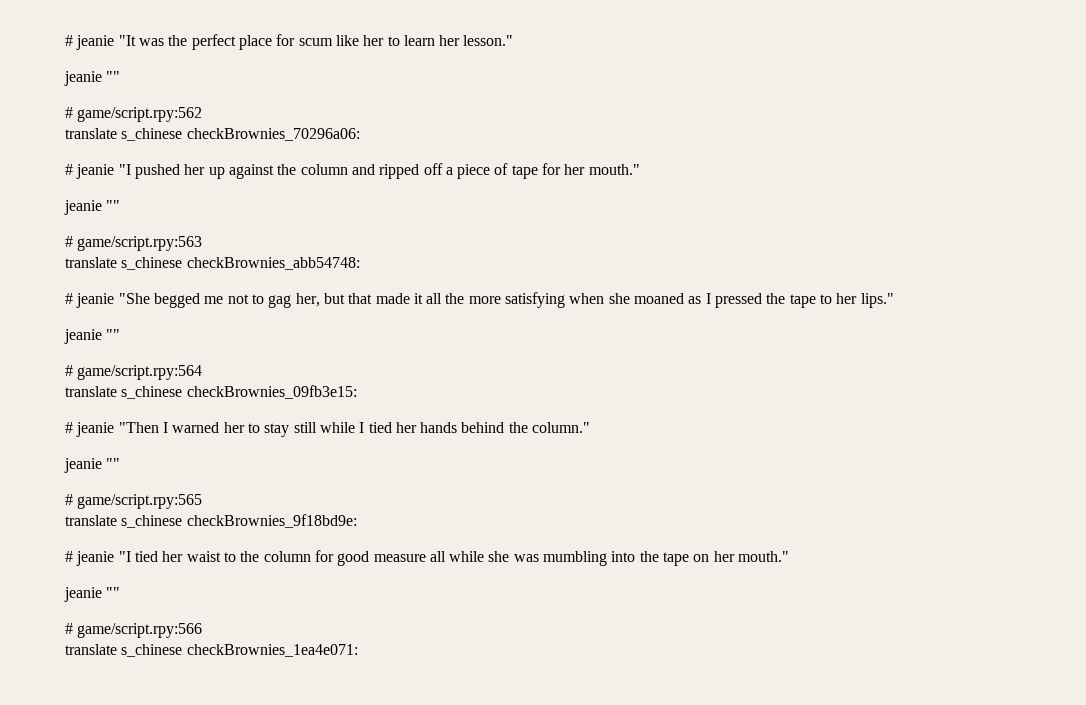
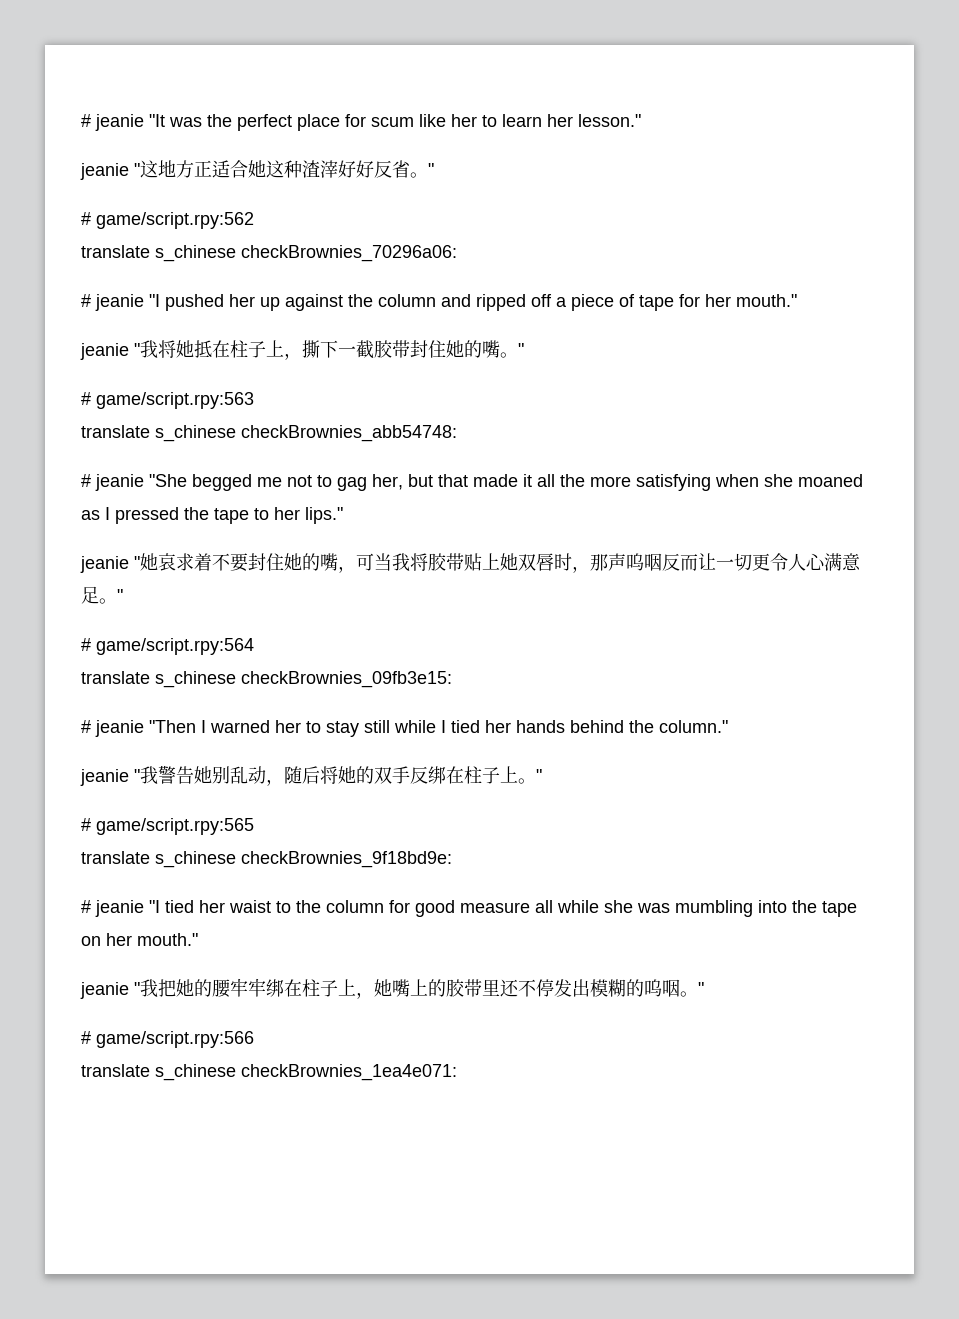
[106,71,121,82] "" -> [134,160,434,178] "这地方正适合她这种渣滓好好反省。"
[106,200,121,211] "" -> [134,340,524,360] "我将她抵在柱子上，撕下一截胶带封住她的嘴。"
[106,329,121,340] "" -> [134,553,861,573] [81,586,123,604] "她哀求着不要封住她的嘴，可当我将胶带贴上她双唇时，那声呜咽反而让一切更令人心满意足。"
[106,458,121,469] "" -> [134,765,542,786] "我警告她别乱动，随后将她的双手反绑在柱子上。"
[106,587,121,598] "" -> [134,978,704,999] "我把她的腰牢牢绑在柱子上，她嘴上的胶带里还不停发出模糊的呜咽。"

